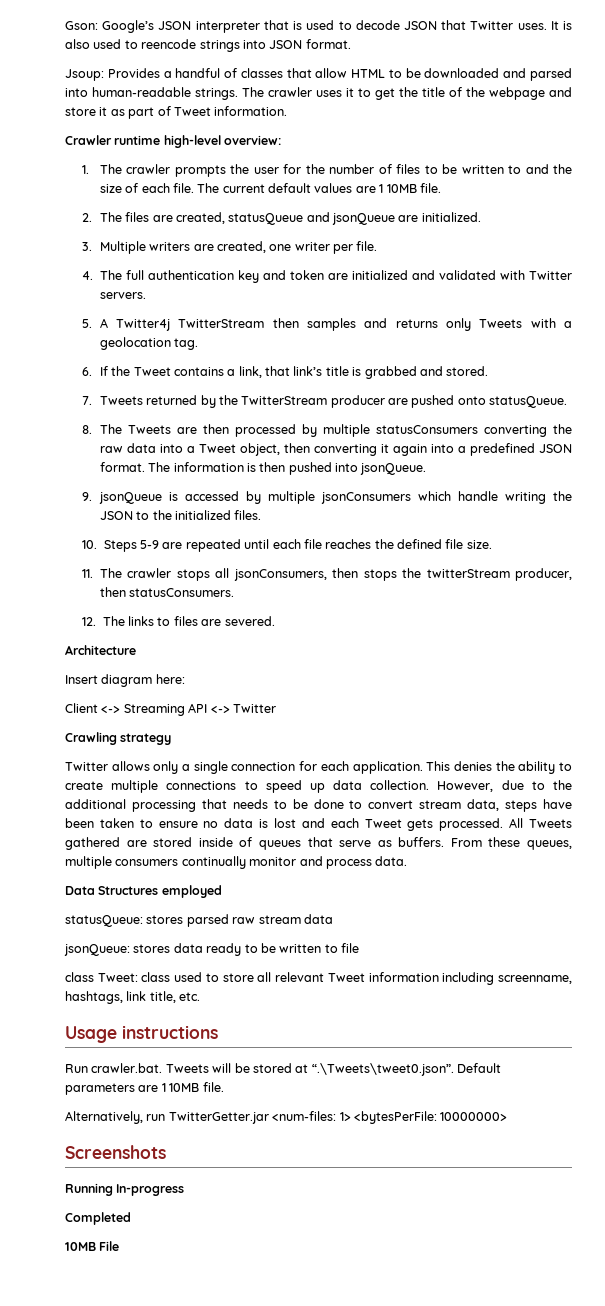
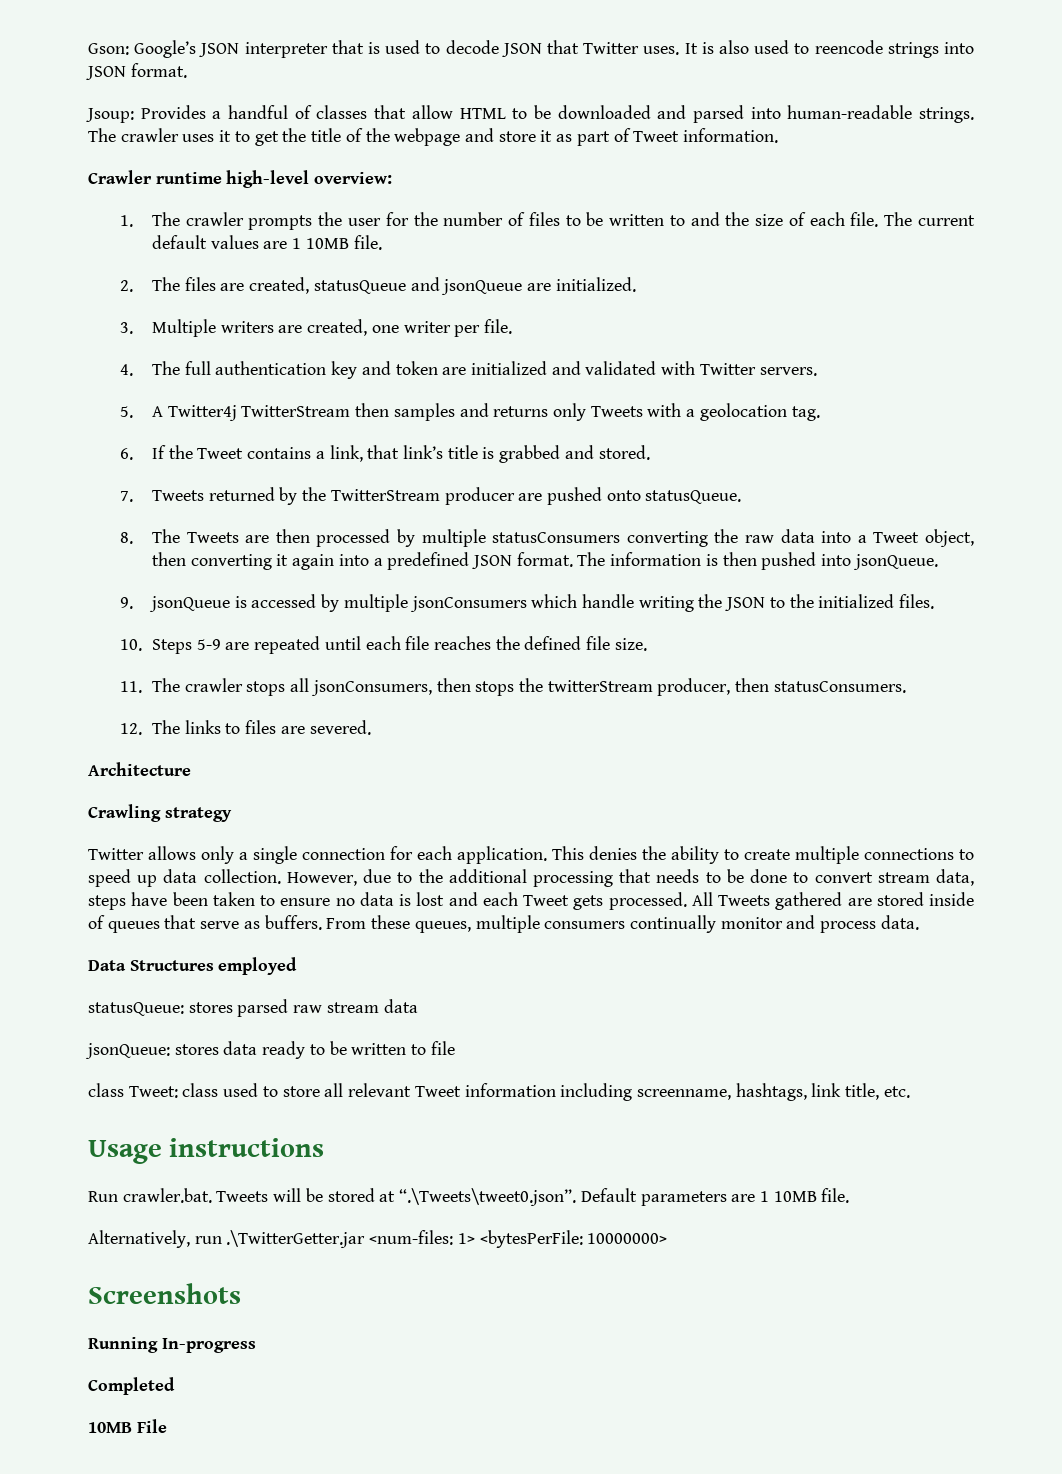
[65,674,185,687] [65,703,276,716] // Insert diagram here: // Client <-> Streaming API <-> Twitter -> (191, 769) none
[168,1112,269,1124] TwitterGetter.jar -> [226,1230,366,1248] .\TwitterGetter.jar

